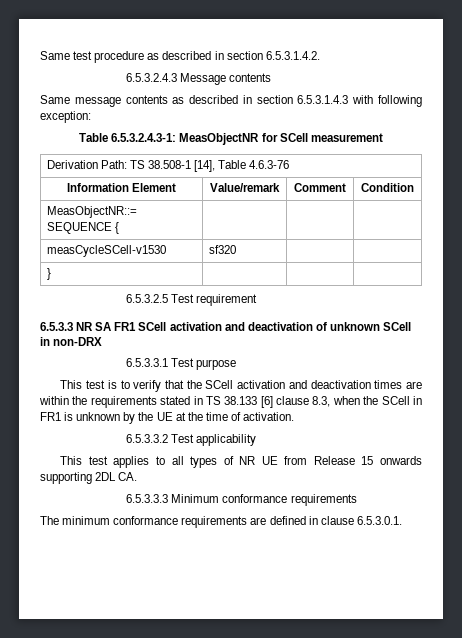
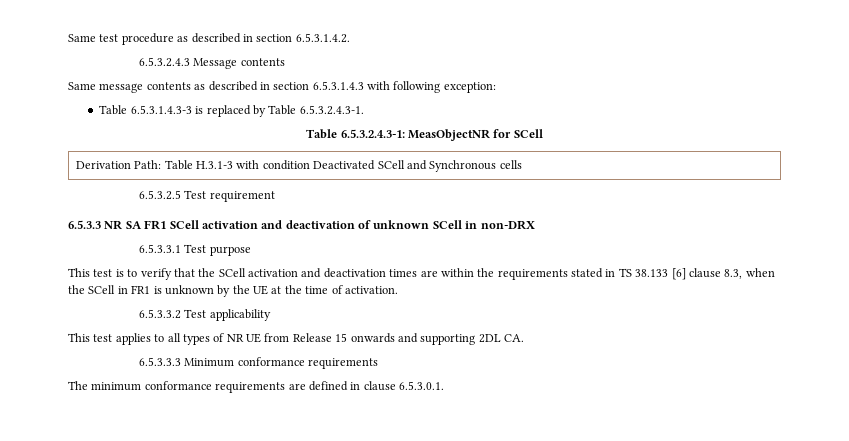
(91, 117) none -> [99,105,364,117] // Table 6.5.3.1.4.3-3 is replaced by Table 6.5.3.2.4.3-1.
[310,133,383,142] measurement -> (543, 133) none
[130,160,290,172] [66,183,177,192] [210,183,280,192] [294,183,346,192] [361,183,414,192] [46,206,137,218] [46,222,119,234] [46,245,166,257] [208,245,236,254] [46,268,51,280] TS 38.508-1 [14], Table 4.6.3-76 // Information Element | Value/remark | Comment | Condition // MeasObjectNR::= SEQUENCE { | | | // measCycleSCell-v1530 | sf320 | | // } | | | -> [164,160,522,172] Table H.3.1-3 with condition Deactivated SCell and Synchronous cells
(422, 460) none -> [397,333,418,343] and

